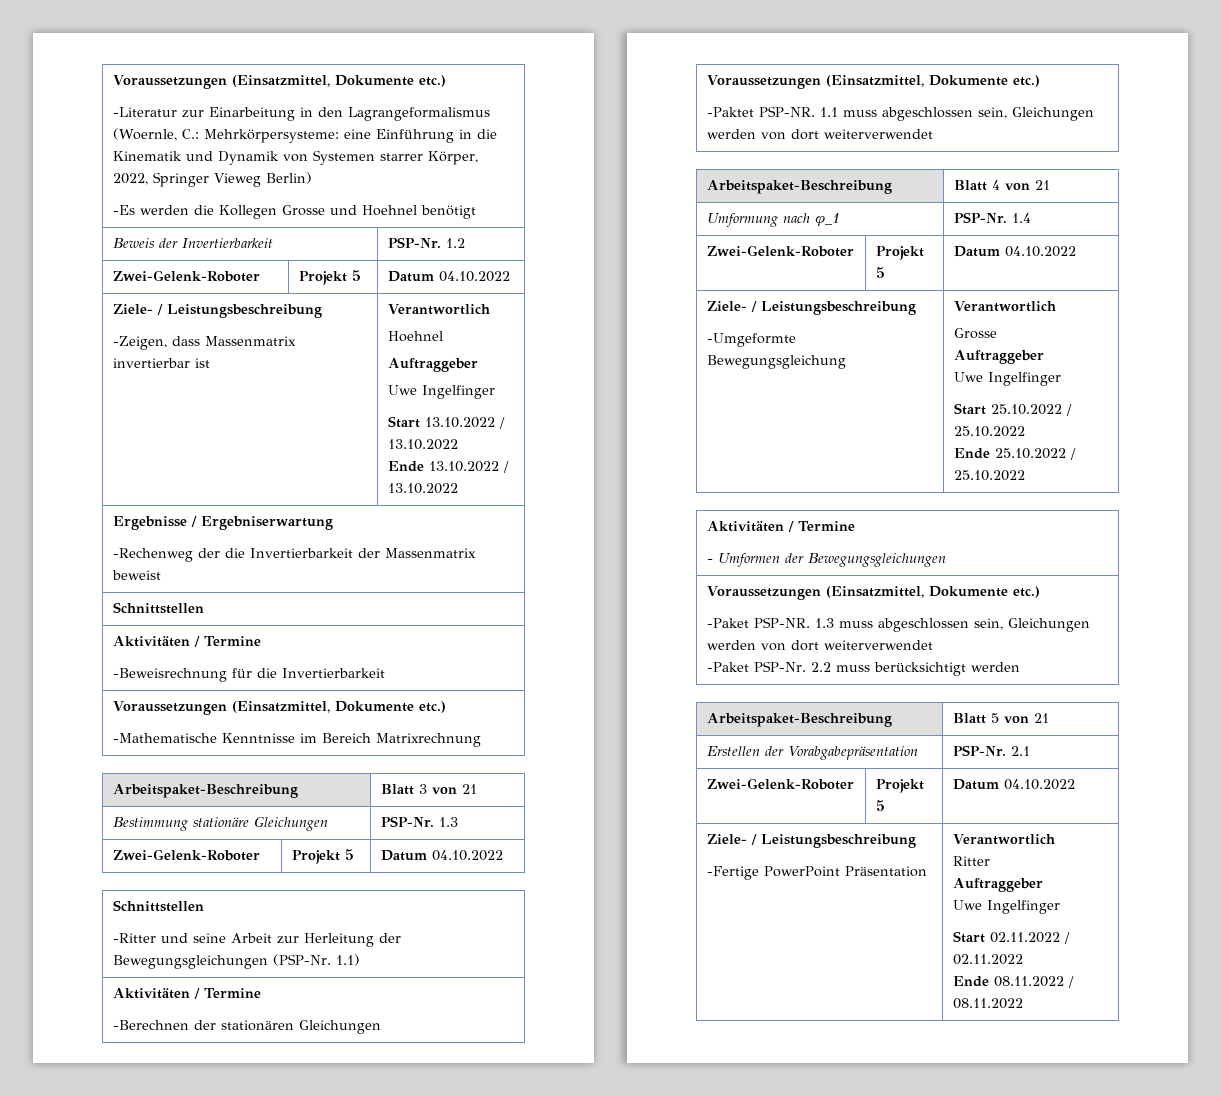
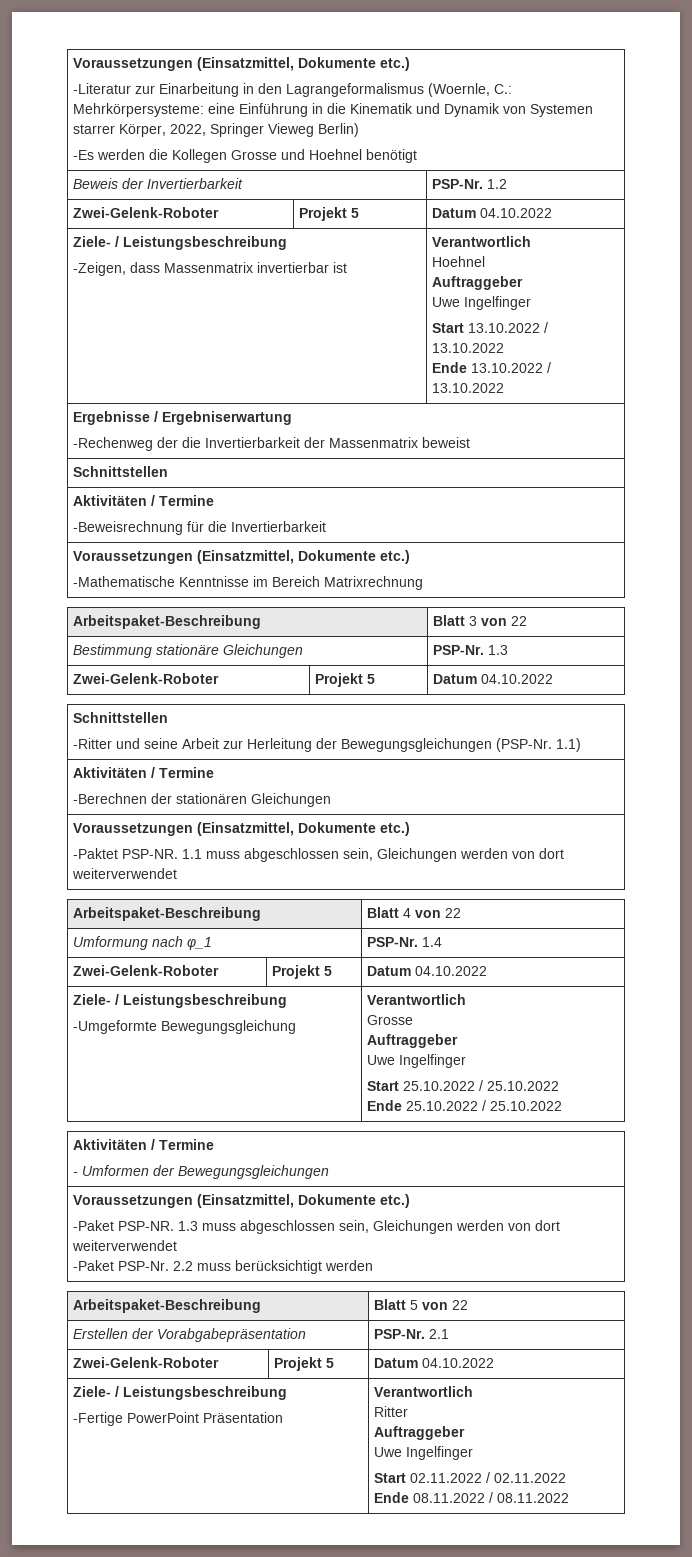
[461,784,477,794] 21 -> [510,616,527,626] 22
[1034,180,1050,190] 21 -> [444,908,461,918] 22
[1033,713,1049,723] 21 -> [451,1300,468,1310] 22

